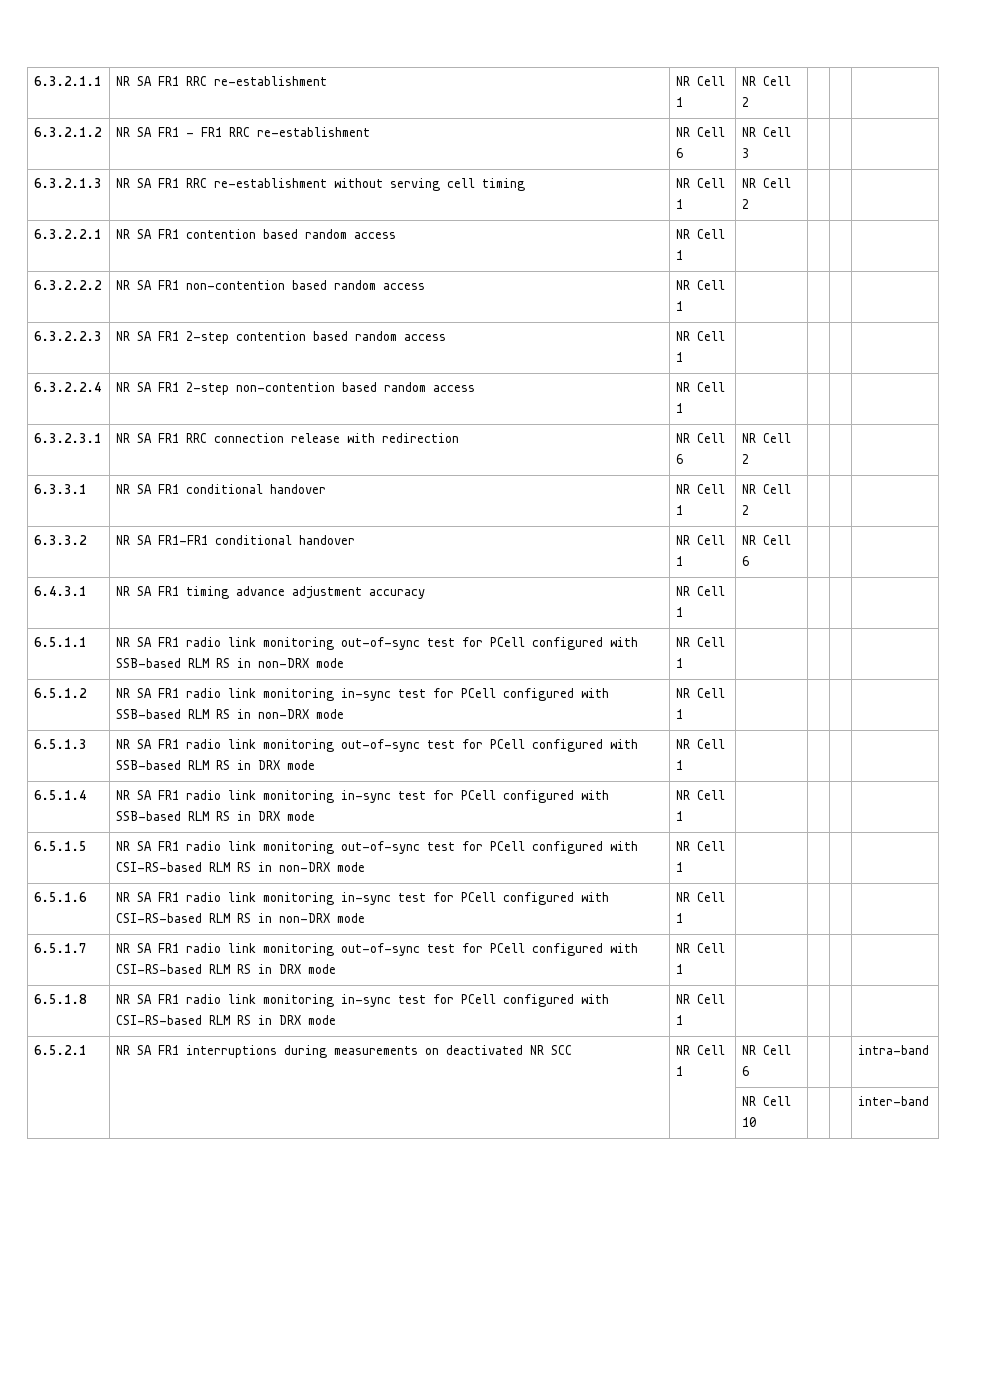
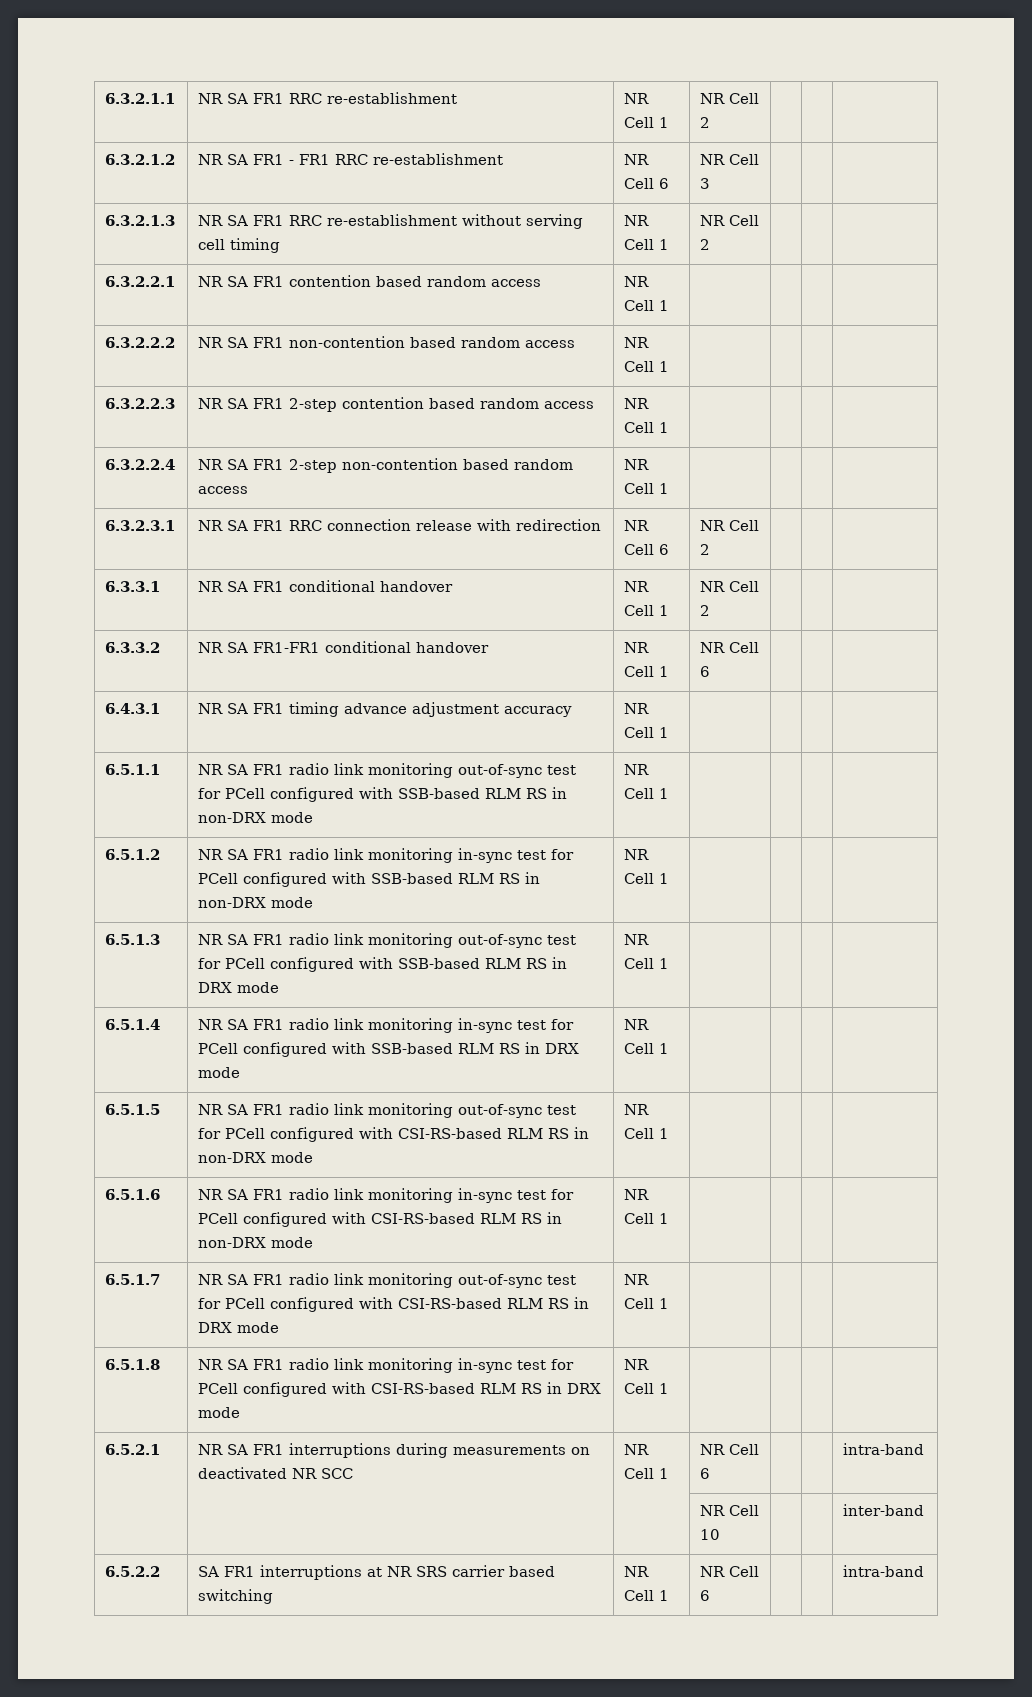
(930, 1101) none -> [105,1566,161,1577] [198,1565,556,1580] [198,1589,274,1604] [624,1566,650,1577] [624,1590,670,1601] [700,1566,760,1577] [700,1590,711,1601] [843,1565,925,1577] // 6.5.2.2 | SA FR1 interruptions at NR SRS carrier based switching | NR Cell 1 | NR Cell 6 | | | intra-band

